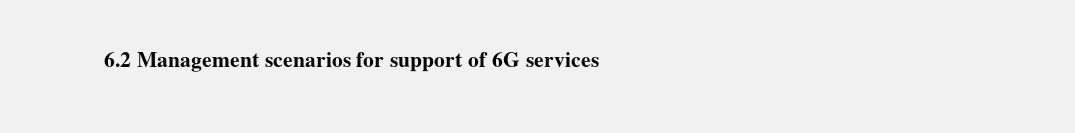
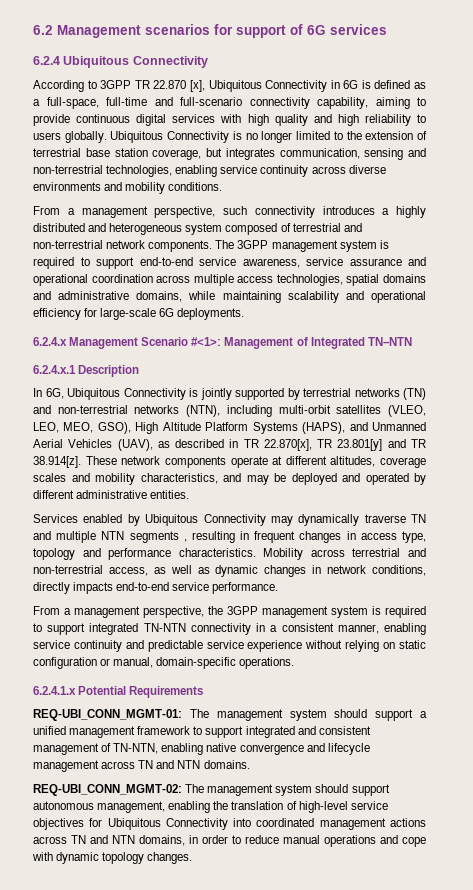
(599, 59) none -> [33,56,208,68] [33,80,426,92] [33,97,426,109] [33,114,427,126] [33,131,428,143] [33,148,426,160] [33,165,386,177] [33,182,223,194] [33,206,426,218] [33,223,362,235] [33,240,389,252] [33,257,426,269] [33,274,426,286] [33,291,426,303] [33,308,245,320] [33,337,412,349] [33,365,140,377] [33,388,426,400] [33,405,426,417] [33,422,426,434] [33,439,426,451] [33,456,426,468] [33,473,426,485] [33,490,190,499] [33,514,426,526] [33,531,426,543] [33,548,426,560] [33,565,426,577] [33,582,279,594] [33,606,426,618] [33,623,426,635] [33,640,426,652] [33,657,295,669] [33,686,204,698] [33,709,427,721] [33,726,371,738] [33,743,370,755] [33,760,250,772] [33,784,390,796] [33,801,388,813] [33,818,426,830] [33,835,426,847] [32,852,193,864] // 6.2.4 Ubiquitous Connectivity // According to 3GPP TR 22.870 [x], Ubiquitous Connectivity in 6G is defined as a full-space, full-time and full-scenario connectivity capability, aiming to provide continuous digital services with high quality and high reliability to users globally. Ubiquitous Connectivity is no longer limited to the extension of terrestrial base station coverage, but integrates communication, sensing and non-terrestrial technologies, enabling service continuity across diverse environments and mobility conditions. // From a management perspective, such connectivity introduces a highly distributed and heterogeneous system composed of terrestrial and non-terrestrial network components. The 3GPP management system is required to support end-to-end service awareness, service assurance and operational coordination across multiple access technologies, spatial domains and administrative domains, while maintaining scalability and operational efficiency for large-scale 6G deployments. // 6.2.4.x Management Scenario #<1>: Management of Integrated TN–NTN // 6.2.4.x.1 Description // In 6G, Ubiquitous Connectivity is jointly supported by terrestrial networks (TN) and non-terrestrial networks (NTN), including multi-orbit satellites (VLEO, LEO, MEO, GSO), High Altitude Platform Systems (HAPS), and Unmanned Aerial Vehicles (UAV), as described in TR 22.870[x], TR 23.801[y] and TR 38.914[z]. These network components operate at different altitudes, coverage scales and mobility characteristics, and may be deployed and operated by different administrative entities. // Services enabled by Ubiquitous Connectivity may dynamically traverse TN and multiple NTN segments , resulting in frequent changes in access type, topology and performance characteristics. Mobility across terrestrial and non-terrestrial access, as well as dynamic changes in network conditions, directly impacts end-to-end service performance. // From a management perspective, the 3GPP management system is required to support integrated TN-NTN connectivity in a consistent manner, enabling service continuity and predictable service experience without relying on static configuration or manual, domain-specific operations. // 6.2.4.1.x Potential Requirements // REQ-UBI_CONN_MGMT-01: The management system should support a unified management framework to support integrated and consistent management of TN-NTN, enabling native convergence and lifecycle management across TN and NTN domains. // REQ-UBI_CONN_MGMT-02: The management system should support autonomous management, enabling the translation of high-level service objectives for Ubiquitous Connectivity into coordinated management actions across TN and NTN domains, in order to reduce manual operations and cope with dynamic topology changes.

